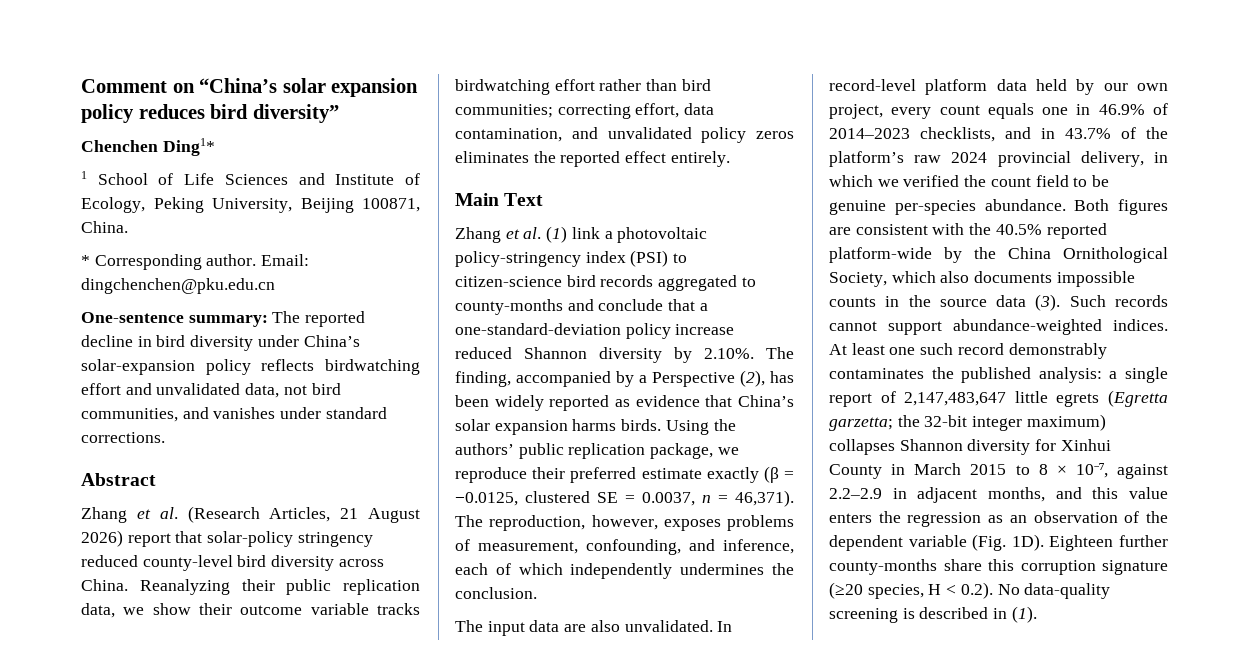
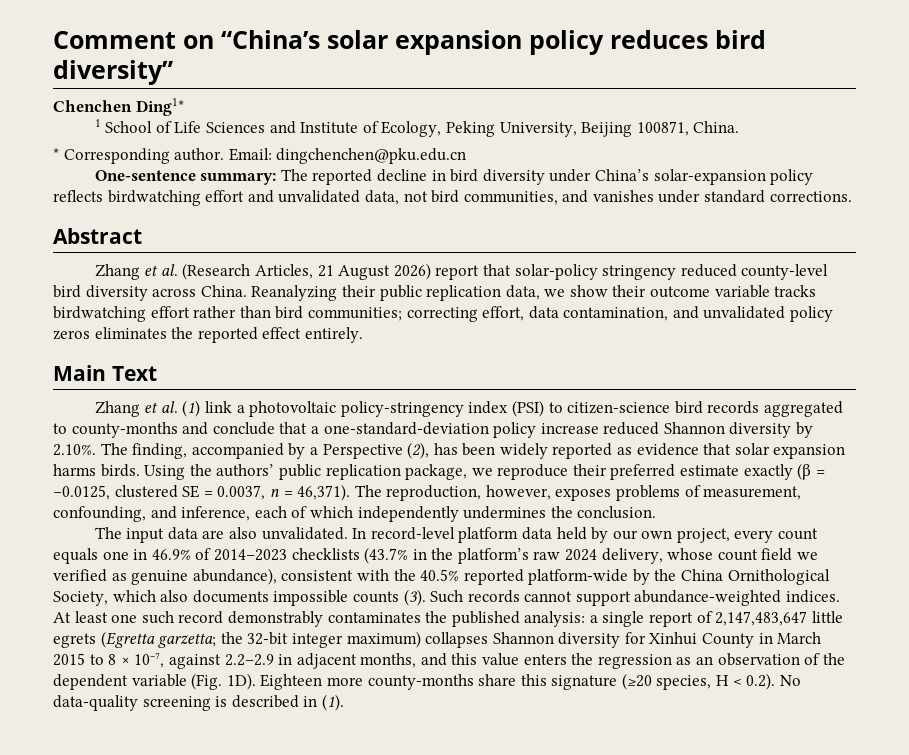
[738,395,794,407] China’s -> (732, 449) none
[920,127,1168,142] [829,151,1168,167] [829,175,1110,187] [829,199,1168,215] [829,227,851,235] checklists, and in 43.7% of the platform’s raw 2024 provincial delivery, in which we verified the count field to be genuine per-species abundance. Both figures are -> [291,547,819,564] [53,568,277,585] checklists (43.7% in the platform’s raw 2024 delivery, whose count field we verified as genuine abundance),
[885,295,1027,307] in the source data -> (399, 597) none
[1119,535,1168,547] further -> [326,677,363,686] more
[1020,560,1096,575] corruption -> (547, 680) none

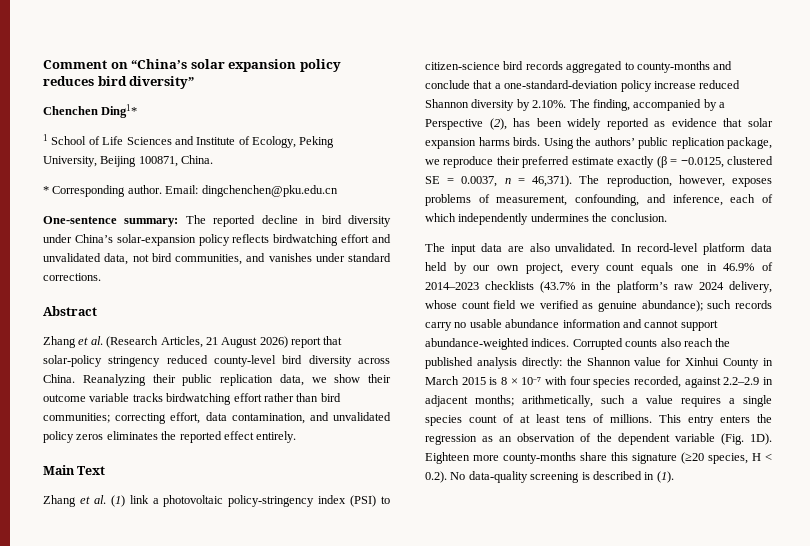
[192,568,830,585] [53,589,841,606] [53,611,843,627] [53,631,621,648] abundance), consistent with the 40.5% reported platform-wide by the China Ornithological Society, which also documents impossible counts (3). Such records cannot support abundance-weighted indices. At least one such record demonstrably contaminates the published analysis: a single report of 2,147,483,647 little egrets (Egretta garzetta; the 32-bit integer maximum) collapses Shannon diversity -> [641,300,772,312] [425,319,718,331] [425,338,731,350] [425,357,662,369] abundance); such records carry no usable abundance information and cannot support abundance-weighted indices. Corrupted counts also reach the published analysis directly: the Shannon value
[89,654,104,665] to -> [489,377,498,385] is
[134,653,520,669] 10⁻⁷, against 2.2–2.9 in adjacent months, and this value -> [521,376,773,388] [425,395,772,407] [425,414,714,426] 10⁻⁷ with four species recorded, against 2.2–2.9 in adjacent months; arithmetically, such a value requires a single species count of at least tens of millions. This entry

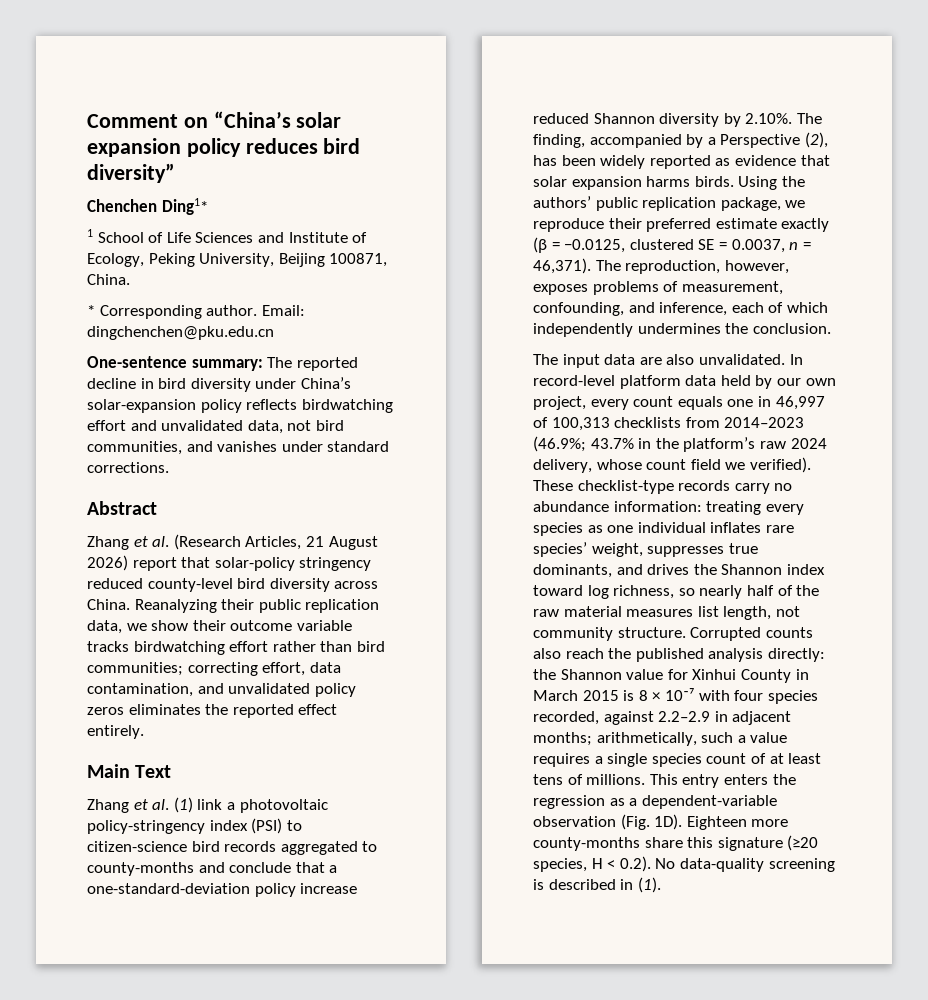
[723,262,773,271] [425,281,575,293] 46.9% of 2014–2023 checklists (43.7% -> [775,396,825,410] [533,417,805,431] [533,436,634,452] 46,997 of 100,313 checklists from 2014–2023 (46.9%; 43.7%
[539,300,772,312] [425,319,718,331] [425,338,570,350] verified as genuine abundance); such records carry no usable abundance information and cannot support abundance-weighted indices. -> [749,457,811,473] [533,480,793,494] [533,501,804,515] [533,522,794,536] [533,542,758,557] [533,564,825,578] [533,585,820,599] [533,606,800,620] [533,627,686,641] verified). These checklist-type records carry no abundance information: treating every species as one individual inflates rare species’ weight, suppresses true dominants, and drives the Shannon index toward log richness, so nearly half of the raw material measures list length, not community structure.
[499,433,715,445] an observation of the dependent variable -> [629,795,777,809] [533,816,616,827] a dependent-variable observation

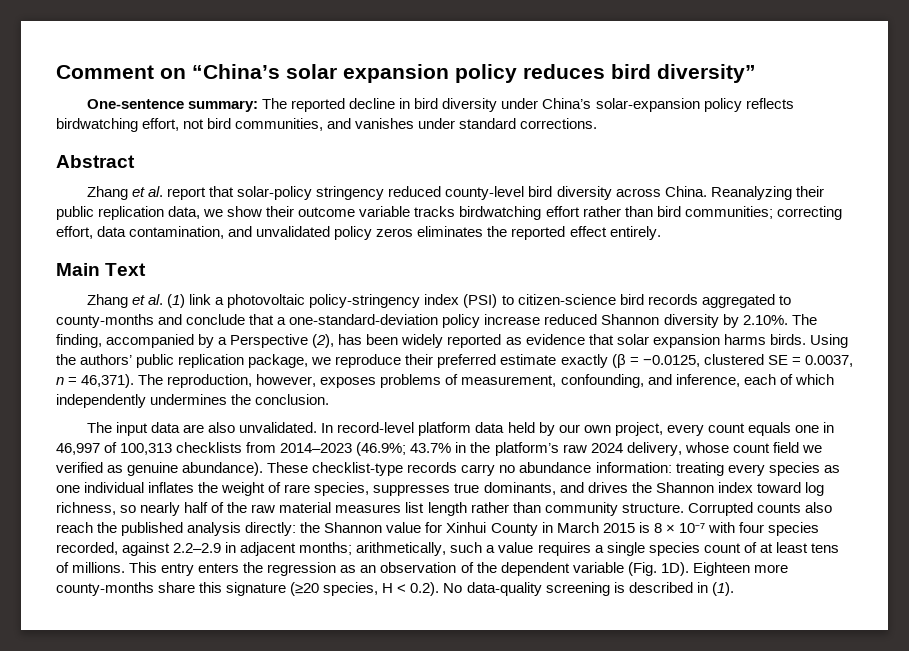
[87,198,208,215] [87,229,368,243] [87,253,388,267] [87,274,130,285] [87,305,305,319] [87,326,274,340] // Chenchen Ding1* // 1 School of Life Sciences and Institute of Ecology, Peking University, Beijing 100871, China. // * Corresponding author. Email: dingchenchen@pku.edu.cn -> (756, 73) none
[87,420,283,434] effort and unvalidated data, -> [142,118,180,131] effort,
[173,534,378,550] [87,555,128,571] (Research Articles, 21 August 2026) -> (164, 191) none
[749,457,811,473] verified). -> [56,462,264,476] verified as genuine abundance).
[765,525,794,533] [533,542,643,557] rare species’ weight, -> [198,482,370,496] the weight of rare species,
[723,606,800,620] length, not -> [427,502,541,516] length rather than
[629,795,777,809] [533,816,616,827] a dependent-variable observation -> [360,562,624,576] an observation of the dependent variable

